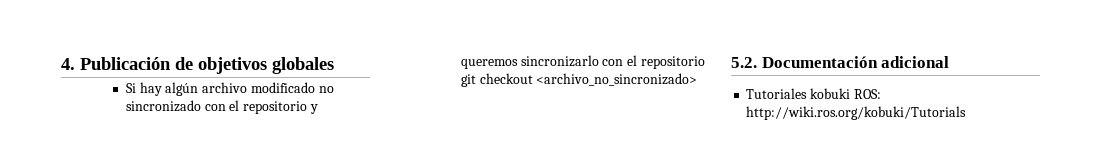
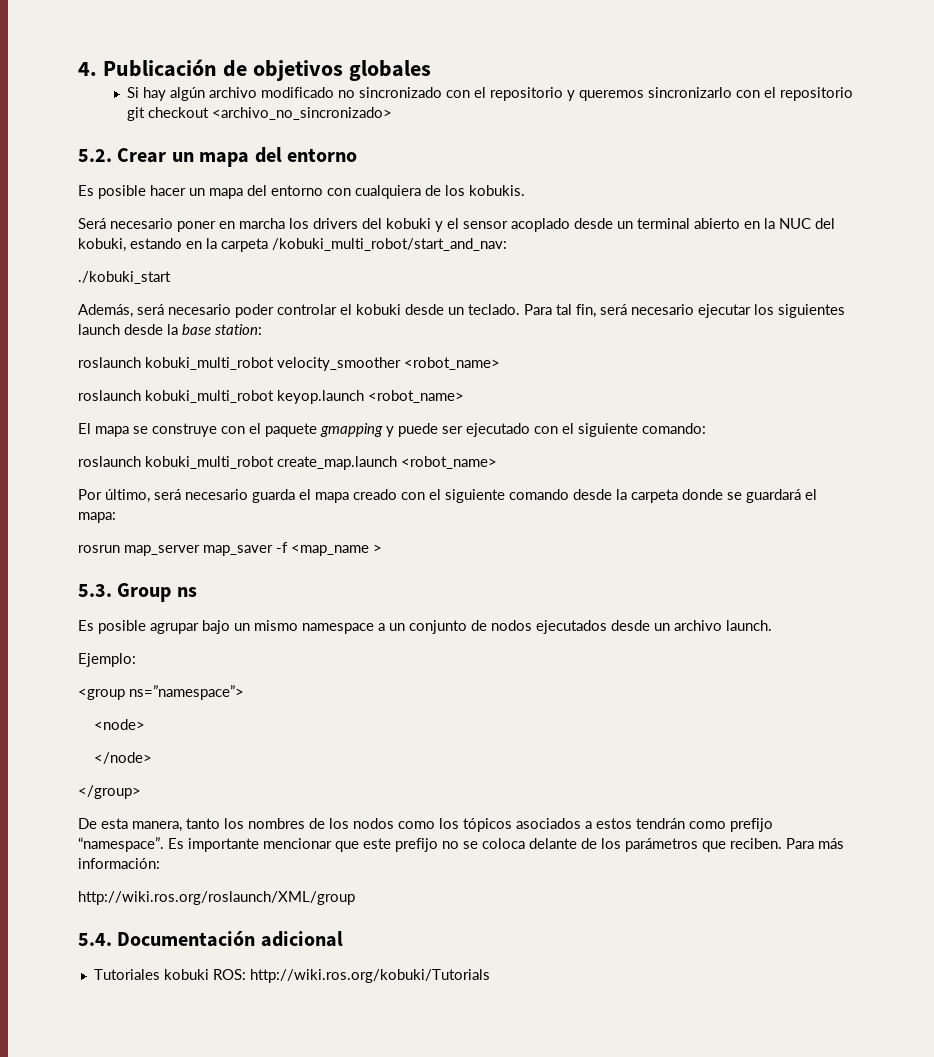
(757, 62) none -> [117,147,357,167] [78,185,525,199] [78,218,835,232] [78,238,507,252] [78,271,171,284] [78,304,845,318] [78,324,262,335] [78,357,500,371] [78,390,464,404] [78,423,706,437] [78,456,497,470] [78,489,817,503] [78,512,116,523] [78,542,382,556] [78,583,197,602] [78,620,772,634] [78,653,136,667] [78,685,244,700] [94,719,146,730] [94,752,153,764] [78,785,141,799] [78,818,773,832] [78,837,844,852] [78,858,160,869] [78,891,355,905] [78,933,112,946] Crear un mapa del entorno // Es posible hacer un mapa del entorno con cualquiera de los kobukis. // Será necesario poner en marcha los drivers del kobuki y el sensor acoplado desde un terminal abierto en la NUC del kobuki, estando en la carpeta /kobuki_multi_robot/start_and_nav: // ./kobuki_start // Además, será necesario poder controlar el kobuki desde un teclado. Para tal fin, será necesario ejecutar los siguientes launch desde la base station: // roslaunch kobuki_multi_robot velocity_smoother <robot_name> // roslaunch kobuki_multi_robot keyop.launch <robot_name> // El mapa se construye con el paquete gmapping y puede ser ejecutado con el siguiente comando: // roslaunch kobuki_multi_robot create_map.launch <robot_name> // Por último, será necesario guarda el mapa creado con el siguiente comando desde la carpeta donde se guardará el mapa: // rosrun map_server map_saver -f <map_name > // 5.3. Group ns // Es posible agrupar bajo un mismo namespace a un conjunto de nodos ejecutados desde un archivo launch. // Ejemplo: // <group ns=”namespace”> // <node> // </node> // </group> // De esta manera, tanto los nombres de los nodos como los tópicos asociados a estos tendrán como prefijo “namespace”. Es importante mencionar que este prefijo no se coloca delante de los parámetros que reciben. Para más información: // http://wiki.ros.org/roslaunch/XML/group // 5.4.

